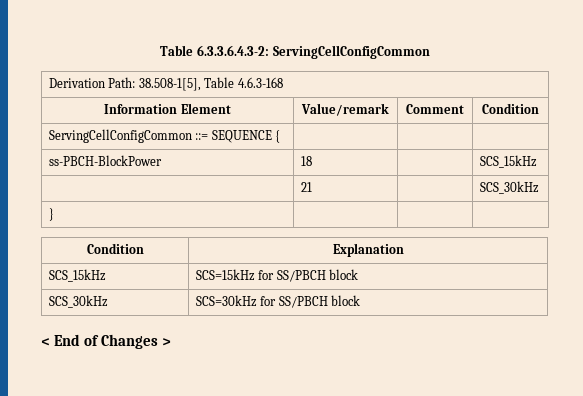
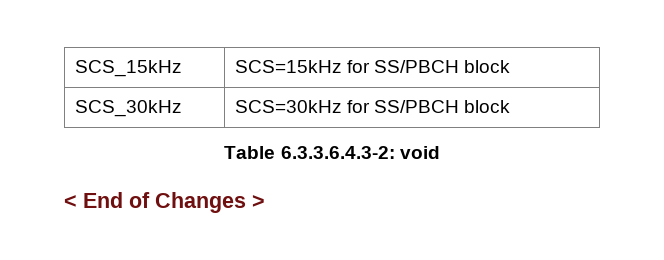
[160,45,430,59] [48,77,283,91] [104,103,231,114] [301,103,389,116] [406,104,464,114] [482,103,539,114] [48,129,281,143] [48,155,162,166] [300,156,312,166] [479,155,537,168] [300,182,312,192] [479,181,539,194] [48,208,54,221] [86,243,144,254] [332,243,404,257] Table 6.3.3.6.4.3-2: ServingCellConfigCommon // Derivation Path: 38.508-1[5], Table 4.6.3-168 // Information Element | Value/remark | Comment | Condition // ServingCellConfigCommon ::= SEQUENCE { | | | // ss-PBCH-BlockPower | 18 | | SCS_15kHz // | 21 | | SCS_30kHz // } | | | // Condition | Explanation // -> (74, 68) none
(361, 300) none -> [224,146,440,159] // Table 6.3.3.6.4.3-2: void

